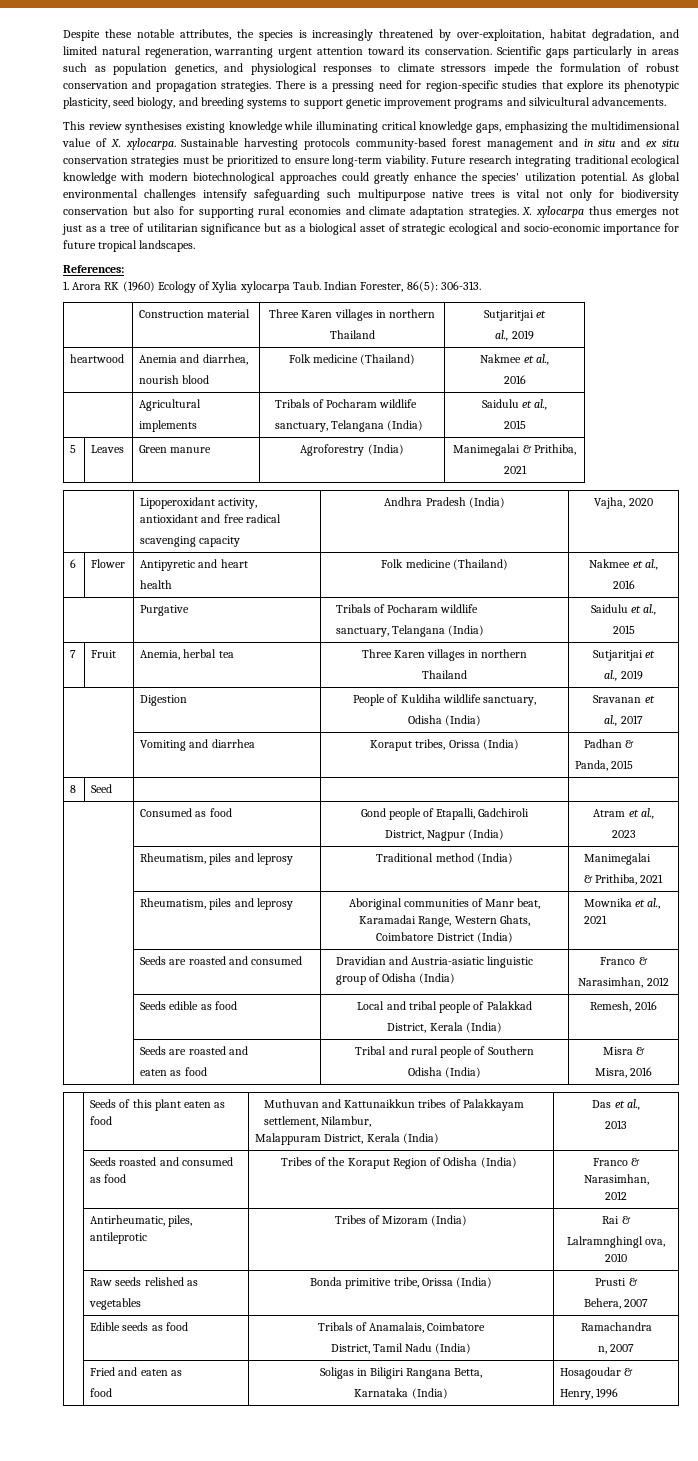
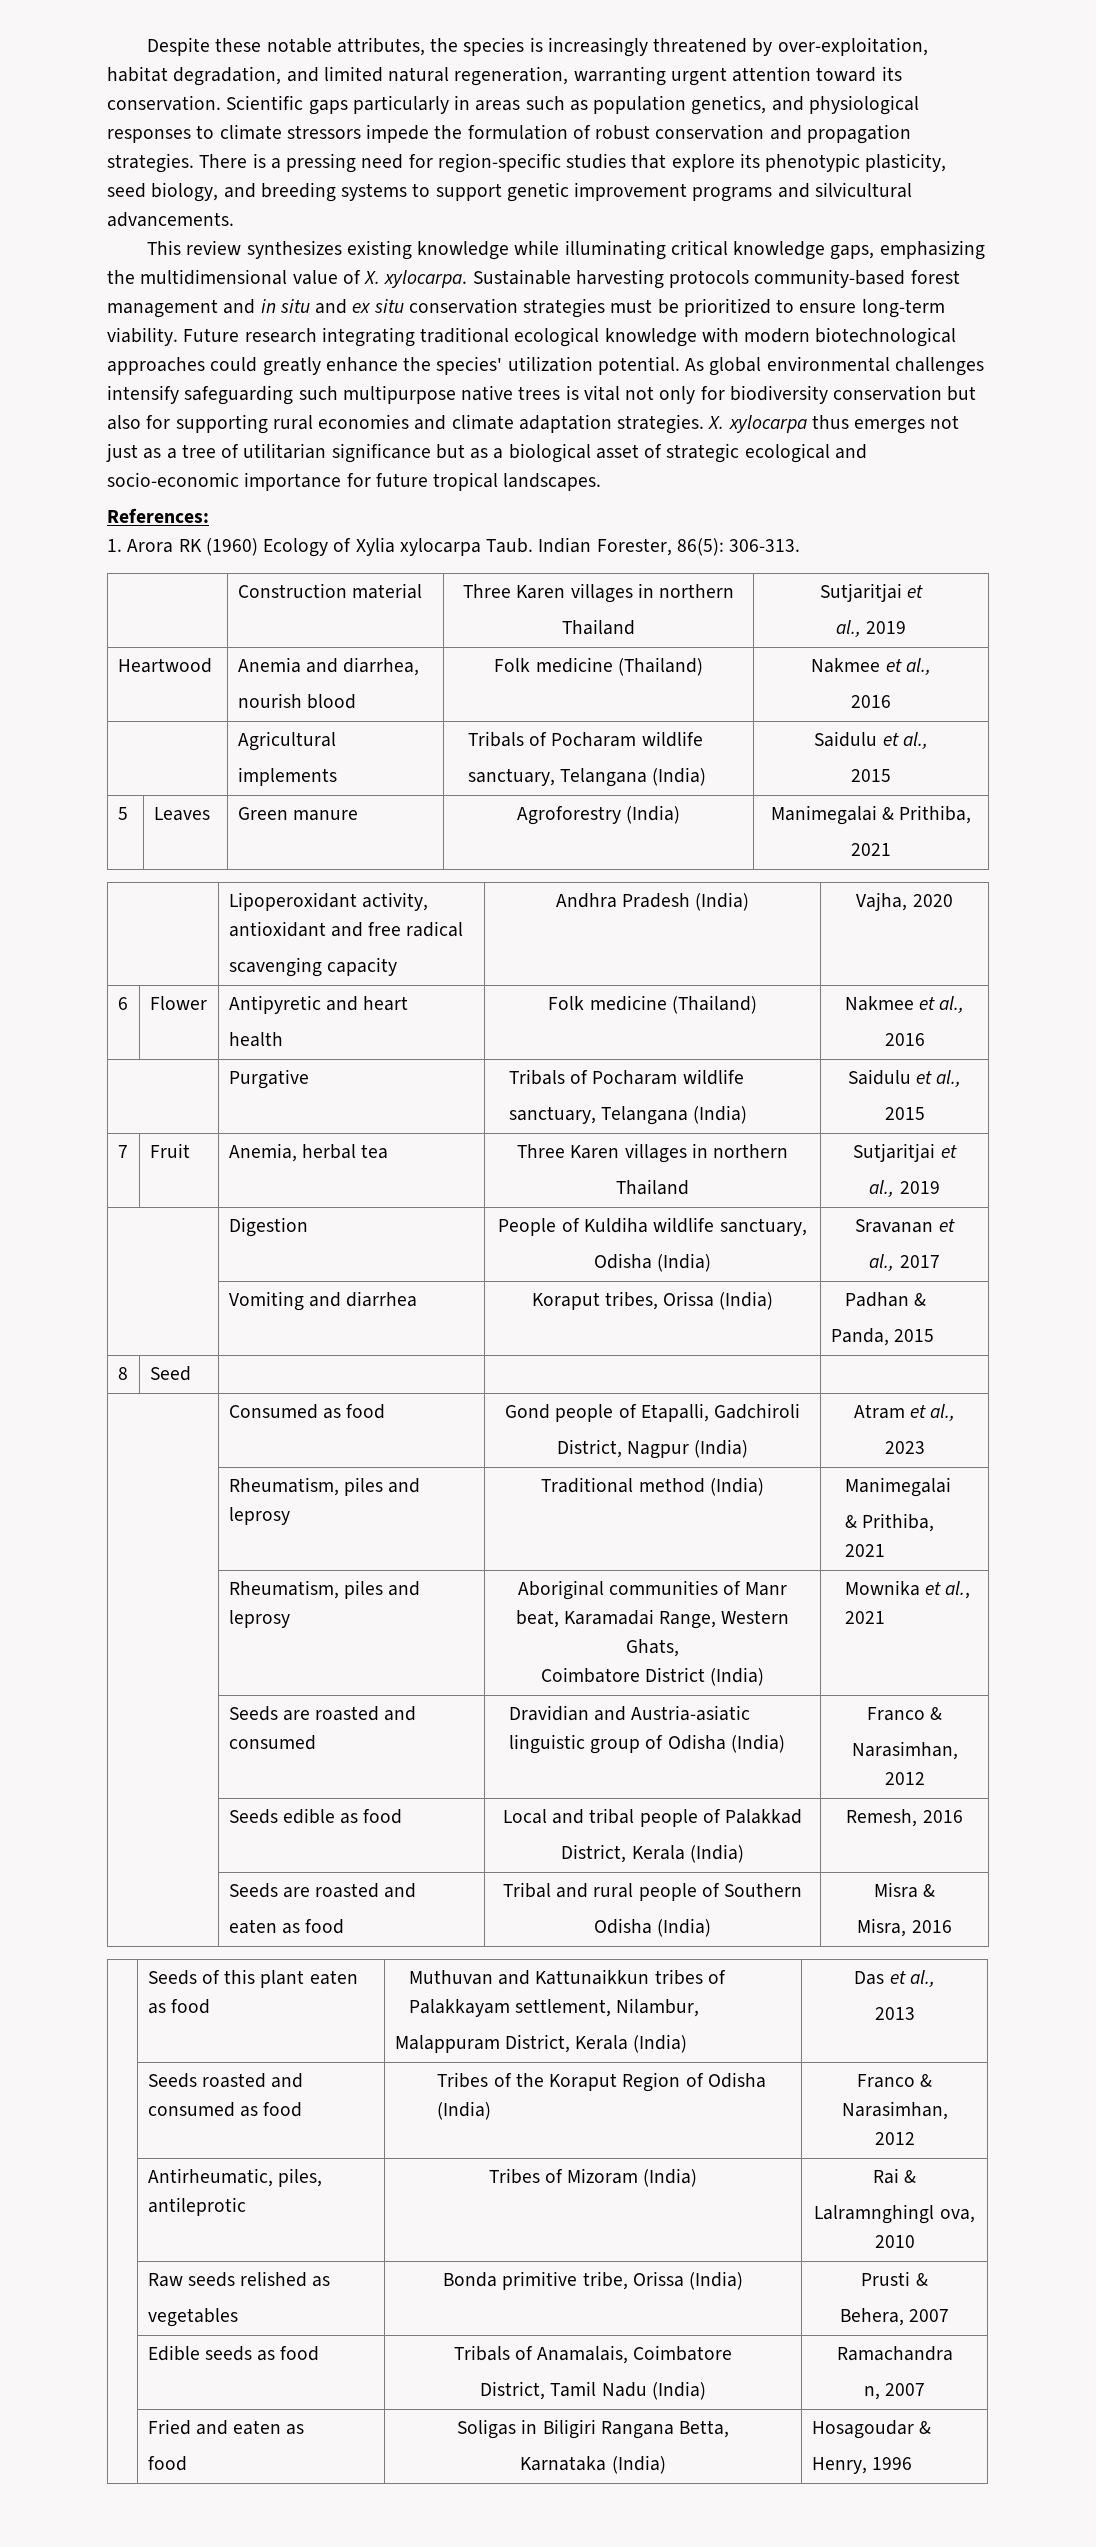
[125,121,183,133] synthesises -> [246,240,342,259] synthesizes
[70,354,125,363] heartwood -> [117,658,212,673] Heartwood

